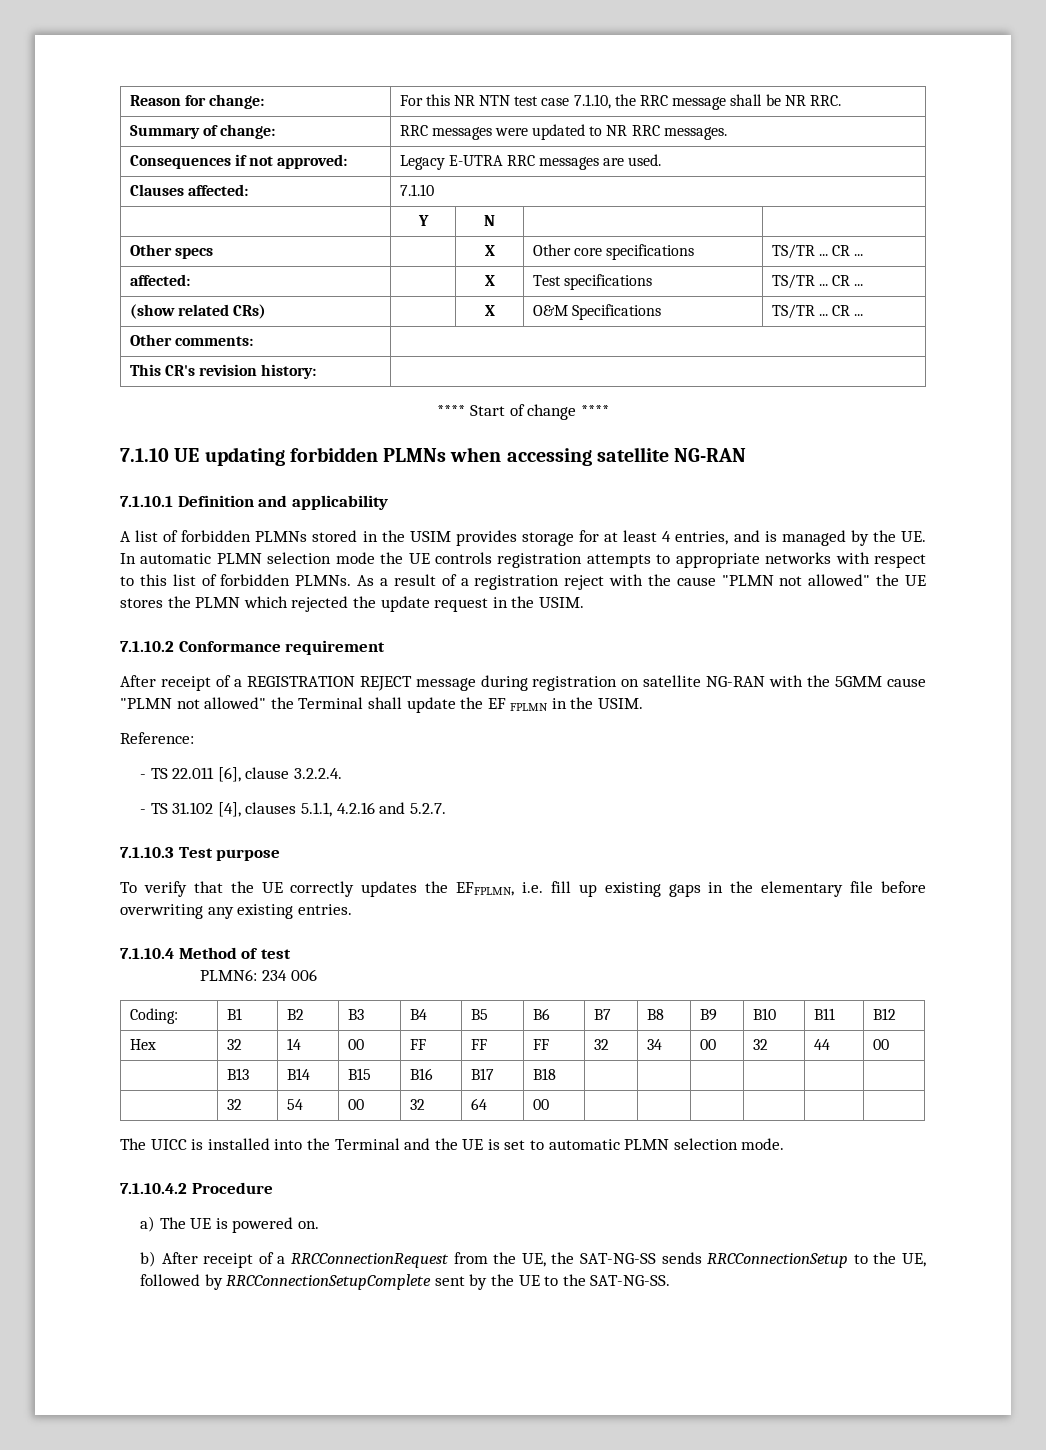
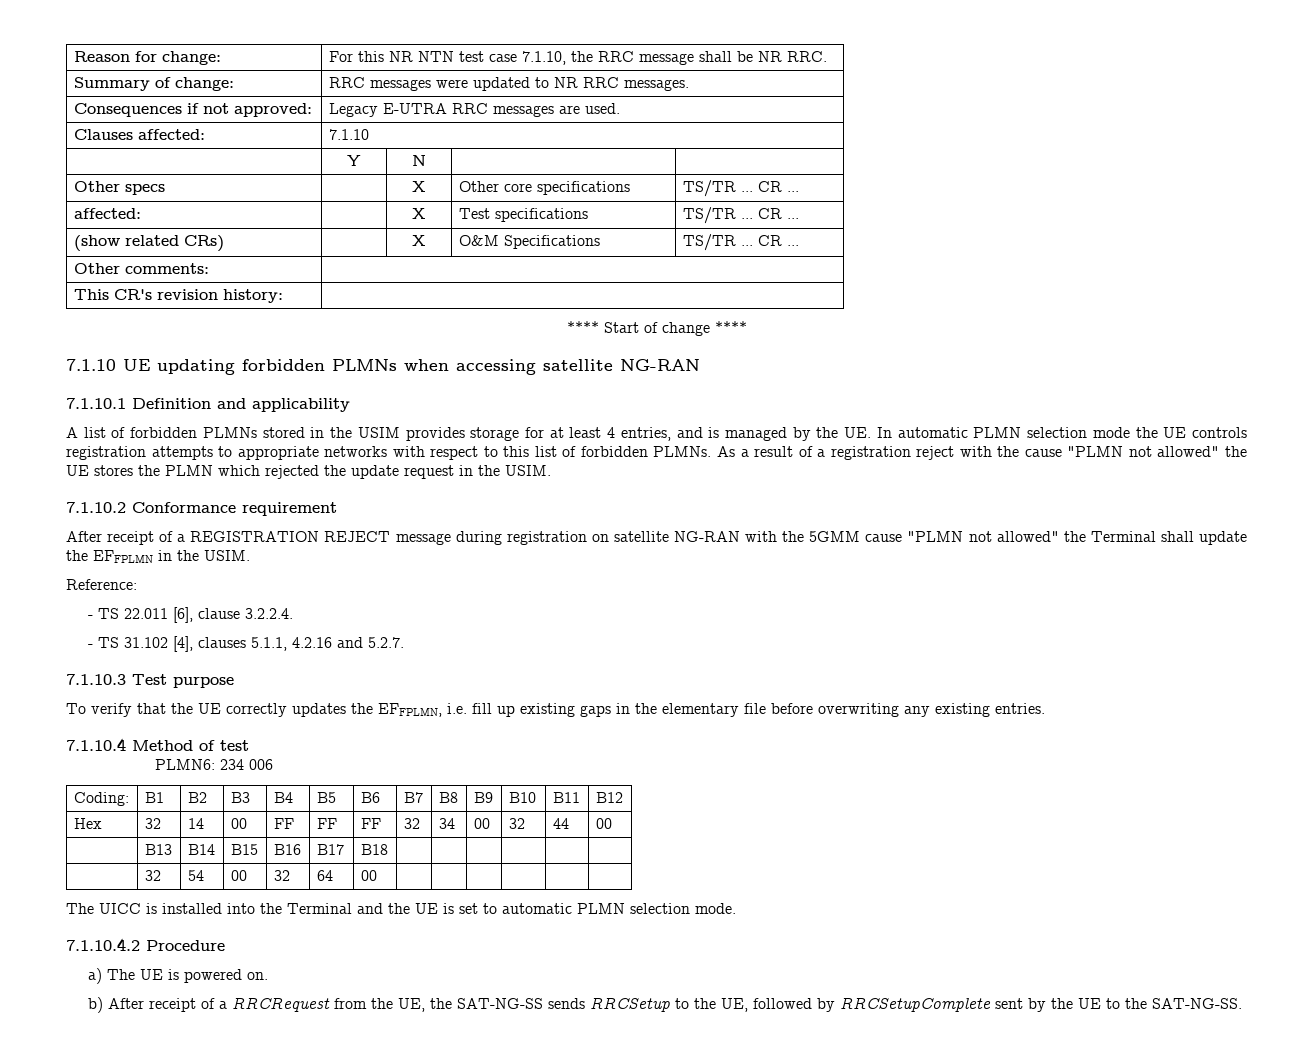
[487,698,549,711] EF FPLMN -> [93,550,153,563] EFFPLMN
[291,1253,450,1268] RRCConnectionRequest -> [232,997,331,1012] RRCRequest
[707,1253,849,1268] RRCConnectionSetup -> [590,997,671,1012] RRCSetup
[226,1274,432,1290] RRCConnectionSetupComplete -> [840,997,992,1012] RRCSetupComplete

